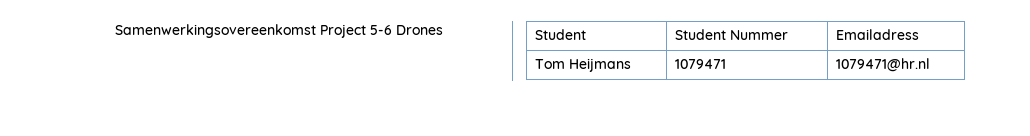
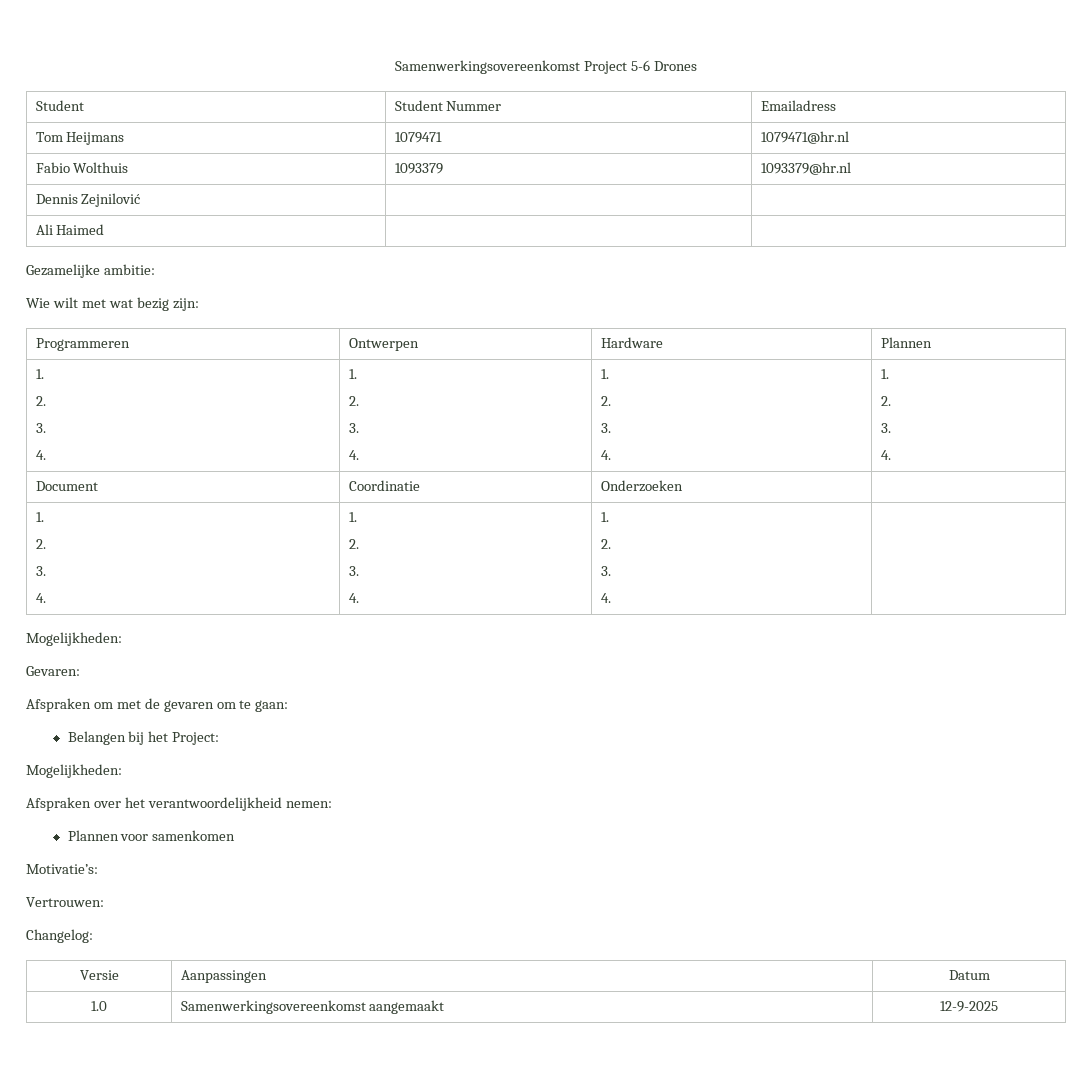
(930, 65) none -> [35,162,129,173] [394,163,443,174] [760,162,851,175] [35,193,141,207] [35,224,105,235] [26,264,155,278] [26,297,199,311] [35,338,130,351] [348,338,419,351] [600,337,663,348] [880,337,932,348] [35,369,44,379] [35,396,46,406] [35,423,46,433] [35,450,46,460] [348,369,357,379] [348,396,359,406] [348,423,359,433] [348,450,359,460] [600,369,609,379] [600,396,611,406] [600,423,611,433] [600,450,611,460] [880,369,889,379] [880,396,891,406] [880,423,891,433] [880,450,891,460] [35,481,98,491] [348,480,420,491] [600,480,683,492] [35,512,44,522] [35,539,46,549] [35,566,46,576] [35,593,46,603] [348,512,357,522] [348,539,359,549] [348,566,359,576] [348,593,359,603] [600,512,609,522] [600,539,611,549] [600,566,611,576] [600,593,611,603] [26,632,122,646] [26,666,80,676] [26,698,289,712] [67,731,220,745] [26,764,122,778] [26,797,332,811] [67,830,236,841] [26,864,98,874] [26,897,104,907] [26,929,93,943] [79,970,119,980] [180,970,267,983] [948,970,990,980] [91,1001,107,1011] [180,1000,445,1014] [940,1001,998,1012] // Fabio Wolthuis | 1093379 | 1093379@hr.nl // Dennis Zejnilović | | // Ali Haimed | | // Gezamelijke ambitie: // Wie wilt met wat bezig zijn: // Programmeren | Ontwerpen | Hardware | Plannen // 1. // 2. // 3. // 4. | 1. // 2. // 3. // 4. | 1. // 2. // 3. // 4. | 1. // 2. // 3. // 4. // Document | Coordinatie | Onderzoeken | // 1. // 2. // 3. // 4. | 1. // 2. // 3. // 4. | 1. // 2. // 3. // 4. | // Mogelijkheden: // Gevaren: // Afspraken om met de gevaren om te gaan: // Belangen bij het Project: // Mogelijkheden: // Afspraken over het verantwoordelijkheid nemen: // Plannen voor samenkomen // Motivatie’s: // Vertrouwen: // Changelog: // Versie | Aanpassingen | Datum // 1.0 | Samenwerkingsovereenkomst aangemaakt | 12-9-2025

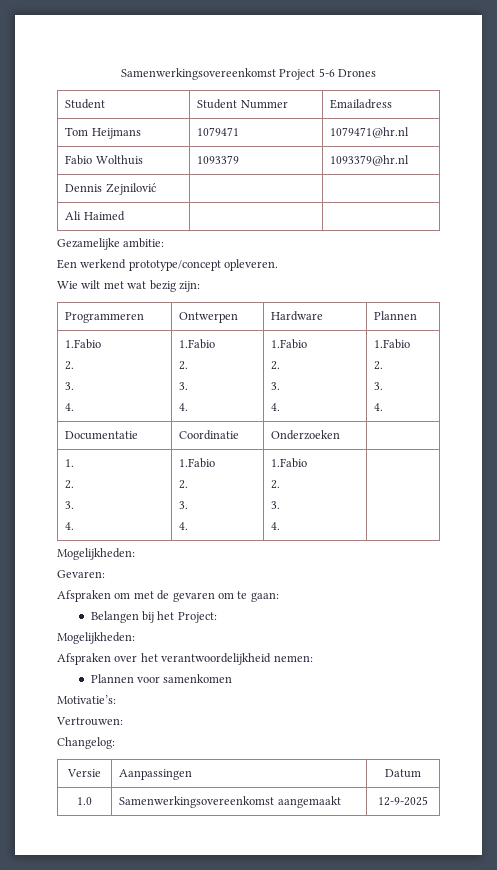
(155, 269) none -> [57,259,279,271] // Een werkend prototype/concept opleveren.
[35,369,44,379] [35,396,46,406] [35,423,46,433] [35,450,46,460] [348,369,357,379] [348,396,359,406] [348,423,359,433] [348,450,359,460] [600,369,609,379] [600,396,611,406] [600,423,611,433] [600,450,611,460] [880,369,889,379] 1. // 2. // 3. // 4. | 1. // 2. // 3. // 4. | 1. // 2. // 3. // 4. | 1. -> [65,339,102,349] [65,361,75,370] [65,382,75,390] [65,403,75,411] [179,339,216,349] [179,361,189,370] [179,382,189,390] [179,403,189,411] [271,339,308,349] [271,361,281,370] [271,382,281,390] [271,403,281,411] [374,339,411,349] 1.Fabio // 2. // 3. // 4. | 1.Fabio // 2. // 3. // 4. | 1.Fabio // 2. // 3. // 4. | 1.Fabio
[35,481,98,491] Document -> [65,431,139,440] Documentatie
[348,512,357,522] [348,539,359,549] [348,566,359,576] [348,593,359,603] [600,512,609,522] 1. // 2. // 3. // 4. | 1. -> [179,458,216,468] [179,480,189,489] [179,501,189,509] [179,522,189,530] [271,458,308,468] 1.Fabio // 2. // 3. // 4. | 1.Fabio

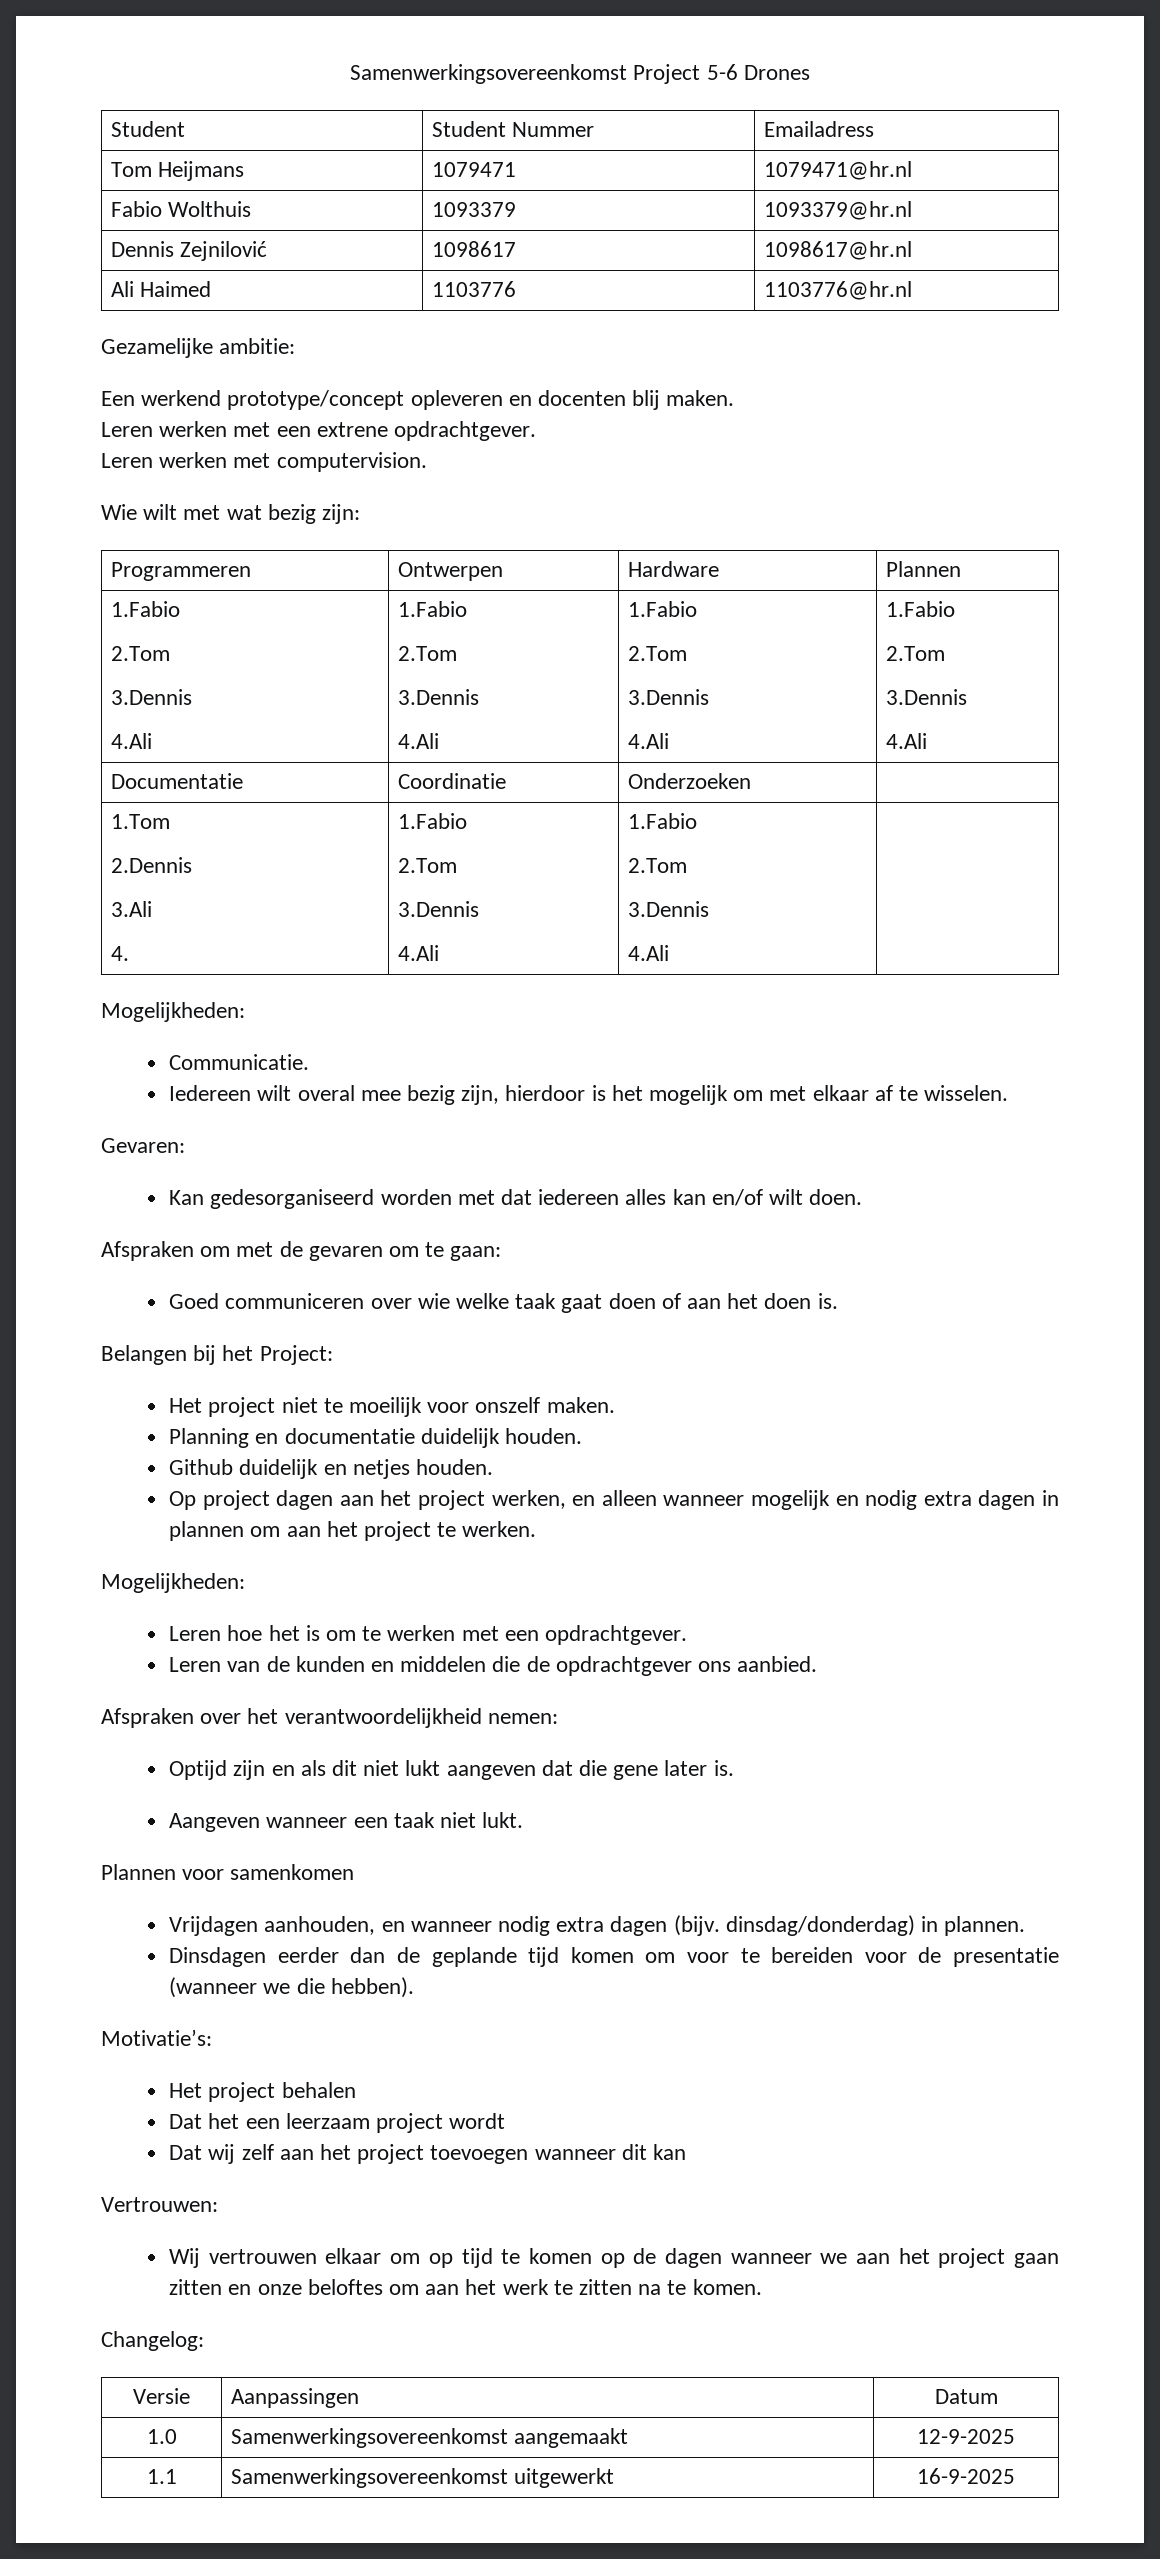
(156, 189) | -> [431,241,516,257] [763,241,912,260] 1098617 | 1098617@hr.nl
(125, 216) | -> [431,281,516,297] [763,281,912,300] 1103776 | 1103776@hr.nl
[224,259,279,271] opleveren. -> [410,390,735,410] [101,421,537,441] [101,452,427,472] opleveren en docenten blij maken. // Leren werken met een extrene opdrachtgever. // Leren werken met computervision.
[65,361,75,370] [65,382,75,390] [65,403,75,411] [179,339,216,349] [179,361,189,370] [179,382,189,390] [179,403,189,411] [271,339,308,349] [271,361,281,370] [271,382,281,390] [271,403,281,411] [374,339,411,349] [374,361,384,370] [374,382,384,390] [374,403,384,411] 2. // 3. // 4. | 1.Fabio // 2. // 3. // 4. | 1.Fabio // 2. // 3. // 4. | 1.Fabio // 2. // 3. // 4. -> [110,646,170,661] [110,689,192,705] [110,733,152,749] [397,601,467,617] [397,646,457,661] [397,689,479,705] [397,733,439,749] [627,601,697,617] [627,646,687,661] [627,689,709,705] [627,733,669,749] [885,601,955,617] [885,646,945,661] [885,689,967,705] [885,733,927,749] 2.Tom // 3.Dennis // 4.Ali | 1.Fabio // 2.Tom // 3.Dennis // 4.Ali | 1.Fabio // 2.Tom // 3.Dennis // 4.Ali | 1.Fabio // 2.Tom // 3.Dennis // 4.Ali
[65,459,75,467] [65,480,75,489] [65,501,75,509] [65,522,75,530] [179,458,216,468] [179,480,189,489] [179,501,189,509] [179,522,189,530] [271,458,308,468] [271,480,281,489] [271,501,281,509] [271,522,281,530] [57,548,135,560] [57,570,105,578] 1. // 2. // 3. // 4. | 1.Fabio // 2. // 3. // 4. | 1.Fabio // 2. // 3. // 4. | // Mogelijkheden: // Gevaren: -> [110,814,170,829] [110,857,192,873] [110,901,152,917] [110,946,129,961] [397,813,467,829] [397,858,457,873] [397,901,479,917] [397,945,439,961] [627,813,697,829] [627,858,687,873] [627,901,709,917] [627,945,669,961] [101,1002,245,1022] [169,1054,310,1070] [169,1085,1009,1105] [101,1138,185,1153] [169,1189,863,1209] 1.Tom // 2.Dennis // 3.Ali // 4. | 1.Fabio // 2.Tom // 3.Dennis // 4.Ali | 1.Fabio // 2.Tom // 3.Dennis // 4.Ali | // Mogelijkheden: // Communicatie. // Iedereen wilt overal mee bezig zijn, hierdoor is het mogelijk om met elkaar af te wisselen. // Gevaren: // Kan gedesorganiseerd worden met dat iedereen alles kan en/of wilt doen.
[90,611,217,623] [57,632,135,644] Belangen bij het Project: // Mogelijkheden: -> [169,1293,838,1313] [101,1345,333,1365] [169,1397,615,1417] [169,1428,582,1448] [169,1459,493,1479] [169,1490,1059,1510] [169,1521,537,1541] [101,1573,245,1593] [169,1625,687,1645] [169,1656,818,1676] Goed communiceren over wie welke taak gaat doen of aan het doen is. // Belangen bij het Project: // Het project niet te moeilijk voor onszelf maken. // Planning en documentatie duidelijk houden. // Github duidelijk en netjes houden. // Op project dagen aan het project werken, en alleen wanneer mogelijk en nodig extra dagen in plannen om aan het project te werken. // Mogelijkheden: // Leren hoe het is om te werken met een opdrachtgever. // Leren van de kunden en middelen die de opdrachtgever ons aanbied.
[90,674,233,683] [57,695,116,704] [56,717,123,726] Plannen voor samenkomen // Motivatie’s: // Vertrouwen: -> [169,1760,734,1780] [169,1812,524,1832] [101,1864,355,1880] [169,1915,1026,1936] [169,1947,1059,1967] [169,1977,414,1998] [101,2029,212,2046] [169,2082,356,2102] [169,2113,506,2133] [169,2144,686,2164] [101,2197,218,2212] [169,2248,1059,2268] [169,2279,762,2295] Optijd zijn en als dit niet lukt aangeven dat die gene later is. // Aangeven wanneer een taak niet lukt. // Plannen voor samenkomen // Vrijdagen aanhouden, en wanneer nodig extra dagen (bijv. dinsdag/donderdag) in plannen. // Dinsdagen eerder dan de geplande tijd komen om voor te bereiden voor de presentatie (wanneer we die hebben). // Motivatie’s: // Het project behalen // Dat het een leerzaam project wordt // Dat wij zelf aan het project toevoegen wanneer dit kan // Vertrouwen: // Wij vertrouwen elkaar om op tijd te komen op de dagen wanneer we aan het project gaan zitten en onze beloftes om aan het werk te zitten na te komen.
(428, 801) none -> [146,2469,177,2484] [230,2468,614,2488] [917,2468,1015,2484] // 1.1 | Samenwerkingsovereenkomst uitgewerkt | 16-9-2025

